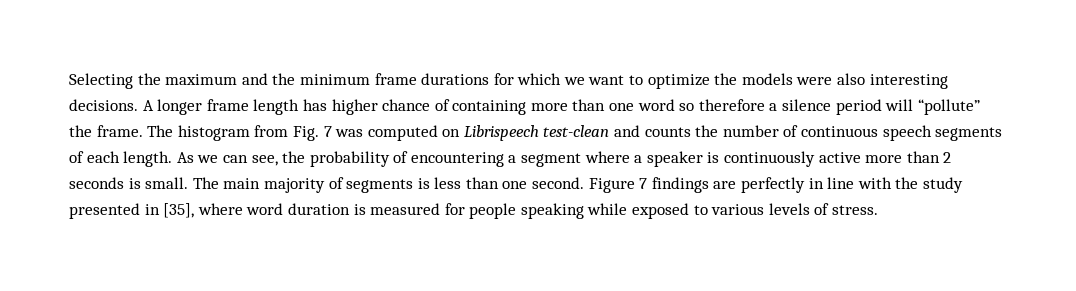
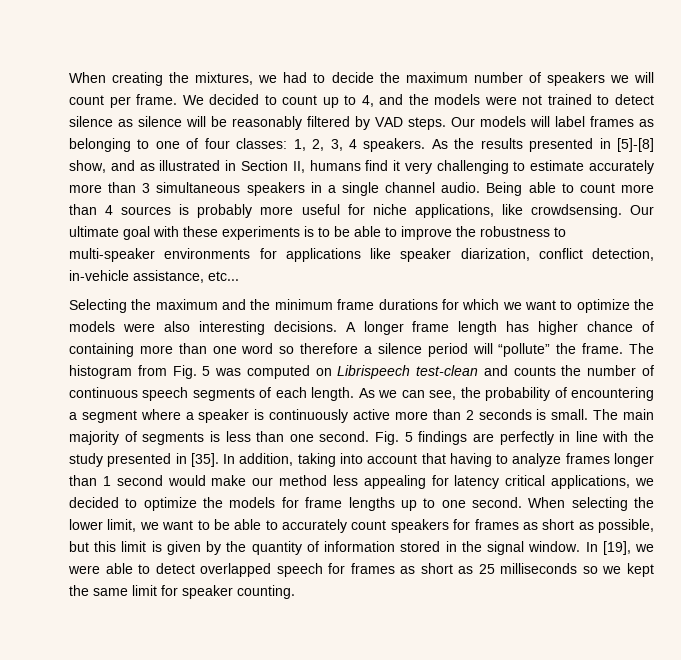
(69, 81) none -> [69,72,654,86] [69,94,654,108] [69,116,654,130] [69,138,654,152] [69,160,654,174] [69,182,655,196] [69,204,654,218] [69,226,566,240] [69,248,654,262] [69,270,239,283] When creating the mixtures, we had to decide the maximum number of speakers we will count per frame. We decided to count up to 4, and the models were not trained to detect silence as silence will be reasonably filtered by VAD steps. Our models will label frames as belonging to one of four classes: 1, 2, 3, 4 speakers. As the results presented in [5]-[8] show, and as illustrated in Section II, humans find it very challenging to estimate accurately more than 3 simultaneous speakers in a single channel audio. Being able to count more than 4 sources is probably more useful for niche applications, like crowdsensing. Our ultimate goal with these experiments is to be able to improve the robustness to multi-speaker environments for applications like speaker diarization, conflict detection, in-vehicle assistance, etc... //
[323,126,332,137] 7 -> [202,366,211,376] 5
[588,178,648,193] Figure 7 -> [375,431,413,445] Fig. 5
[163,203,879,219] [35], where word duration is measured for people speaking while exposed to various levels of stress. -> [190,453,654,467] [69,475,655,489] [69,497,654,511] [69,519,654,533] [69,541,655,555] [68,563,655,577] [69,585,295,599] [35]. In addition, taking into account that having to analyze frames longer than 1 second would make our method less appealing for latency critical applications, we decided to optimize the models for frame lengths up to one second. When selecting the lower limit, we want to be able to accurately count speakers for frames as short as possible, but this limit is given by the quantity of information stored in the signal window. In [19], we were able to detect overlapped speech for frames as short as 25 milliseconds so we kept the same limit for speaker counting.

